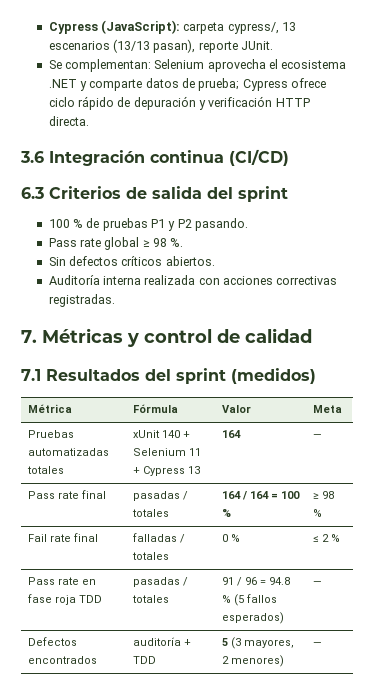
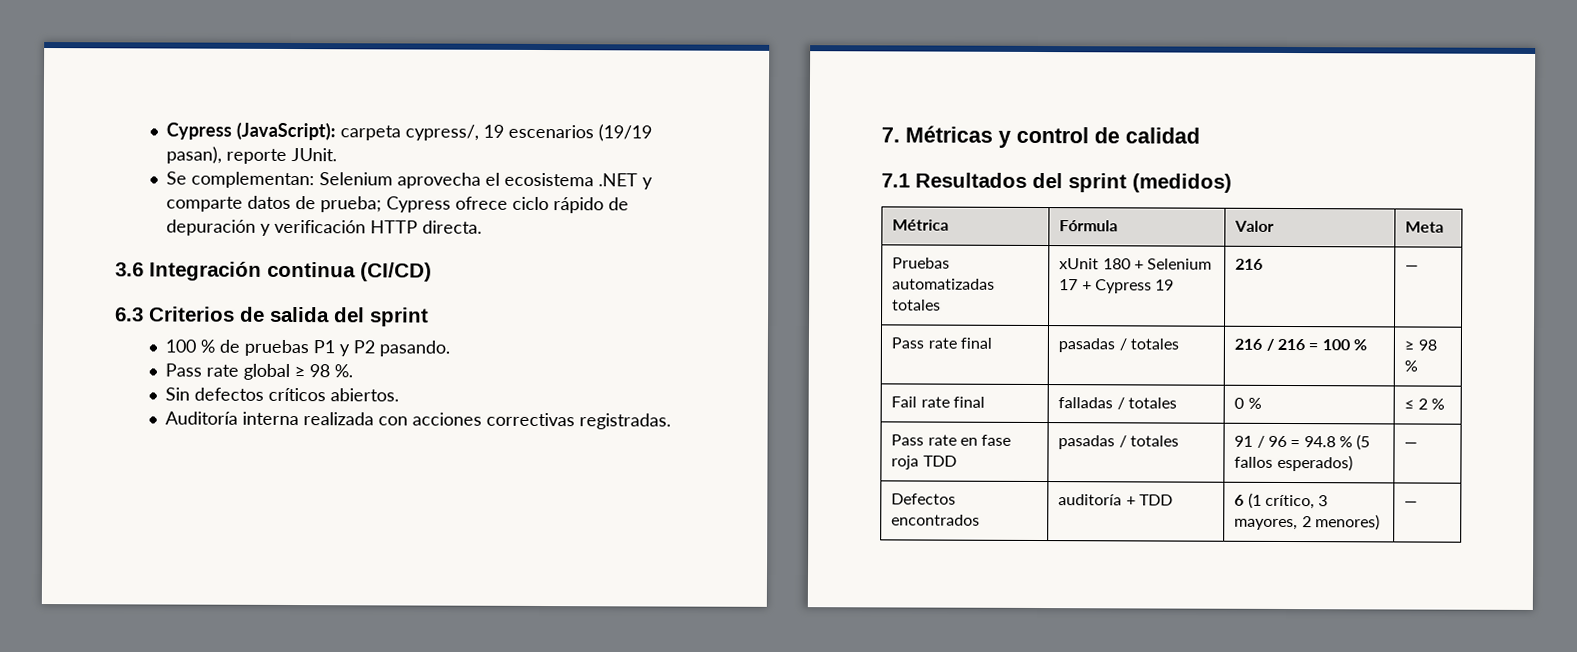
[282,22,297,31] [48,39,150,53] 13 escenarios (13/13 -> [482,124,652,142] 19 escenarios (19/19
[162,430,181,438] 140 -> [1102,258,1131,270] 180
[189,448,202,456] 11 -> [1059,279,1079,291] 17
[188,466,201,474] [222,430,242,438] 13 | 164 -> [1155,279,1175,291] [1235,258,1264,270] 19 | 216
[222,491,270,500] 164 / 164 -> [1234,338,1305,351] 216 / 216
[222,637,242,649] 5 (3 -> [1234,492,1329,510] 6 (1 crítico, 3

